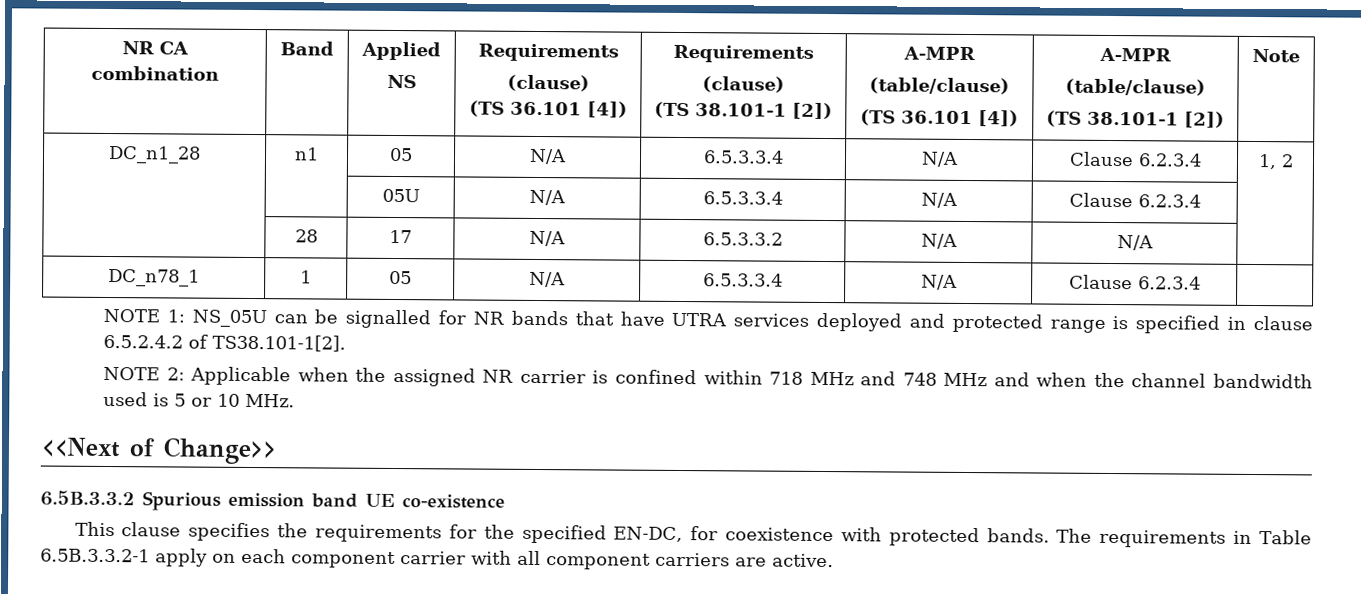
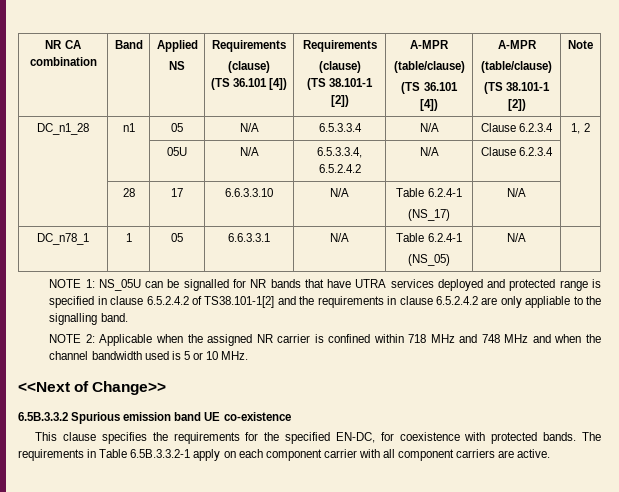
[702,191,783,205] 6.5.3.3.4 -> [317,147,362,158] [318,164,361,173] 6.5.3.3.4, 6.5.2.4.2
[529,230,566,247] [702,232,783,246] [920,233,958,249] | N/A | 6.5.3.3.2 | N/A -> [225,188,273,197] [330,188,349,197] [396,188,462,197] [408,209,450,221] | 6.6.3.3.10 | N/A | Table 6.2.4-1 // (NS_17)
[529,271,566,288] [702,273,783,287] [920,274,958,290] [1068,274,1201,290] N/A | 6.5.3.3.4 | N/A | Clause 6.2.3.4 -> [228,233,270,242] [330,233,349,242] [396,233,462,242] [408,254,450,266] [507,233,526,242] 6.6.3.3.1 | N/A | Table 6.2.4-1 // (NS_05) | N/A
[212,334,347,352] TS38.101-1[2]. -> [204,296,601,308] [49,313,128,325] TS38.101-1[2] and the requirements in clause 6.5.2.4.2 are only appliable to the signalling band.

